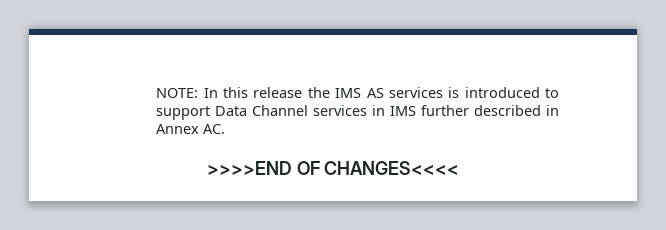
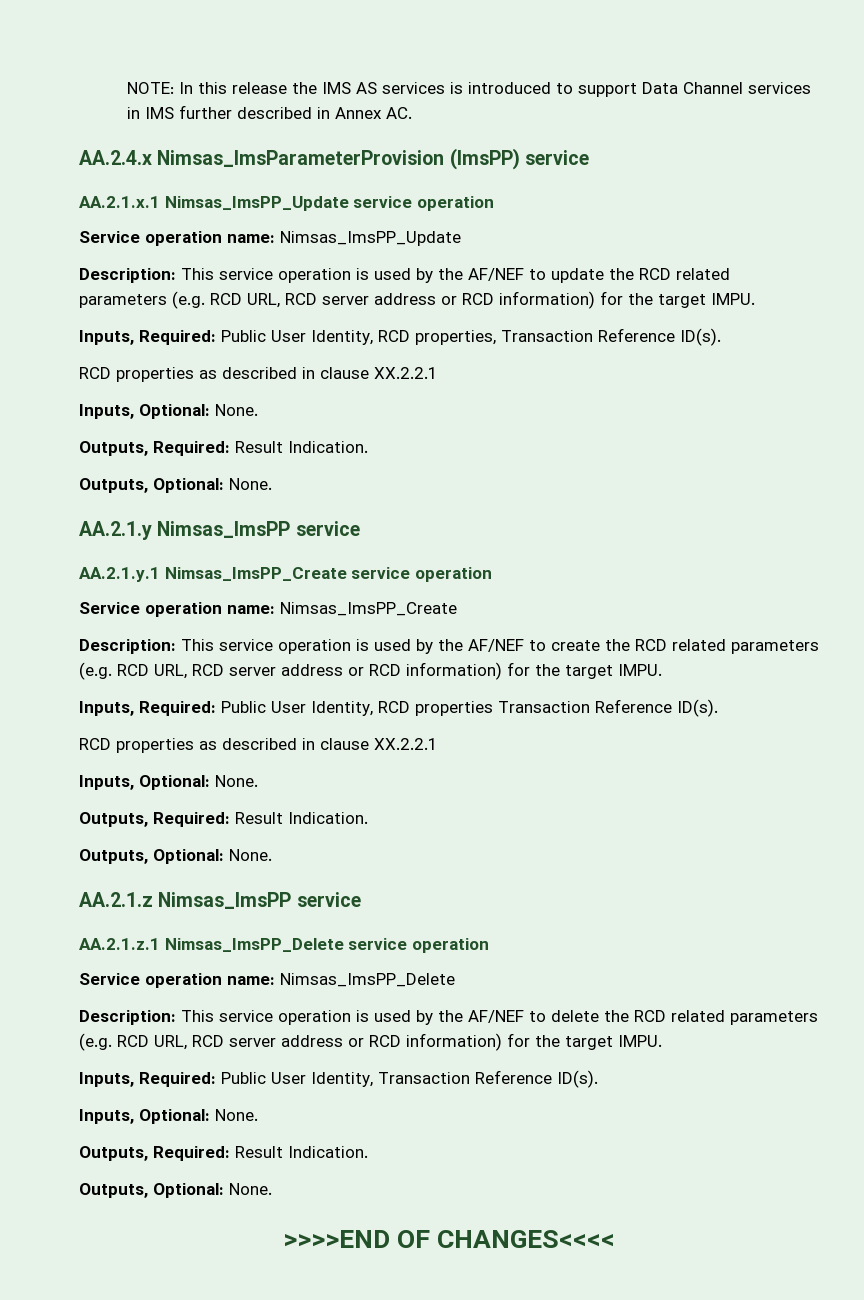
(226, 129) none -> [79,148,589,170] [79,196,494,211] [79,231,461,246] [79,268,730,283] [79,291,755,309] [79,328,721,346] [79,367,438,382] [79,404,258,419] [79,441,368,456] [79,478,272,493] [79,521,360,540] [79,567,492,582] [79,602,457,617] [79,639,819,654] [79,662,662,680] [79,699,718,717] [79,738,438,753] [79,775,258,790] [79,812,368,827] [79,849,272,864] [79,892,361,909] [79,938,489,953] [79,973,455,988] [79,1010,818,1025] [79,1033,662,1051] [79,1070,598,1088] [79,1109,258,1124] [79,1146,368,1161] [79,1183,272,1198] // AA.2.4.x Nimsas_ImsParameterProvision (ImsPP) service // AA.2.1.x.1 Nimsas_ImsPP_Update service operation // Service operation name: Nimsas_ImsPP_Update // Description: This service operation is used by the AF/NEF to update the RCD related parameters (e.g. RCD URL, RCD server address or RCD information) for the target IMPU. // Inputs, Required: Public User Identity, RCD properties, Transaction Reference ID(s). // RCD properties as described in clause XX.2.2.1 // Inputs, Optional: None. // Outputs, Required: Result Indication. // Outputs, Optional: None. // AA.2.1.y Nimsas_ImsPP service // AA.2.1.y.1 Nimsas_ImsPP_Create service operation // Service operation name: Nimsas_ImsPP_Create // Description: This service operation is used by the AF/NEF to create the RCD related parameters (e.g. RCD URL, RCD server address or RCD information) for the target IMPU. // Inputs, Required: Public User Identity, RCD properties Transaction Reference ID(s). // RCD properties as described in clause XX.2.2.1 // Inputs, Optional: None. // Outputs, Required: Result Indication. // Outputs, Optional: None. // AA.2.1.z Nimsas_ImsPP service // AA.2.1.z.1 Nimsas_ImsPP_Delete service operation // Service operation name: Nimsas_ImsPP_Delete // Description: This service operation is used by the AF/NEF to delete the RCD related parameters (e.g. RCD URL, RCD server address or RCD information) for the target IMPU. // Inputs, Required: Public User Identity, Transaction Reference ID(s). // Inputs, Optional: None. // Outputs, Required: Result Indication. // Outputs, Optional: None.

